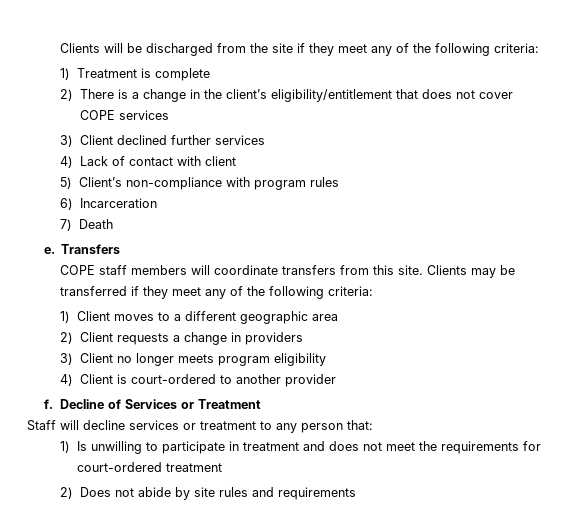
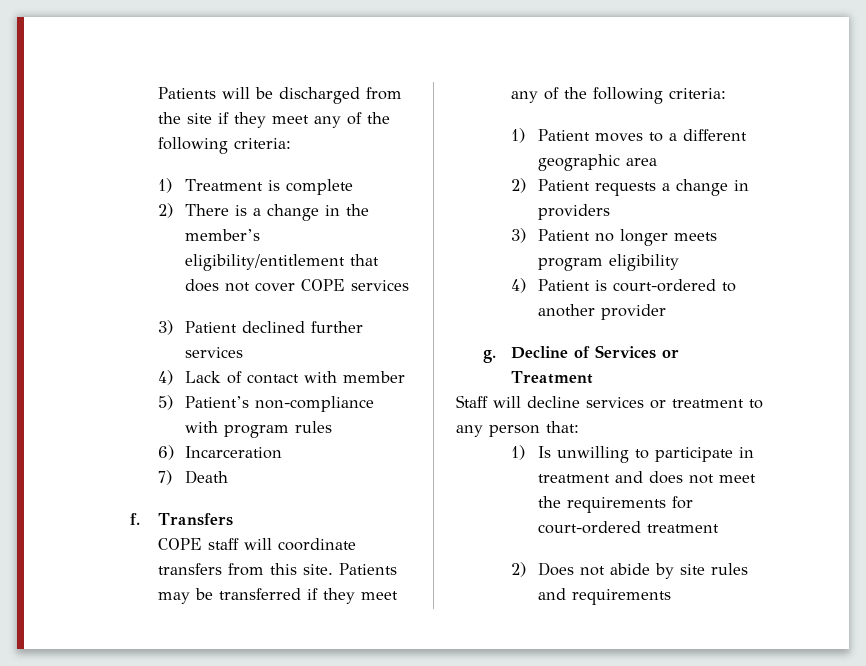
[60,43,101,53] Clients -> [157,87,216,99] Patients
[225,89,267,99] client’s -> [185,229,261,241] member’s
[79,135,113,145] Client -> [185,321,238,333] Patient
[204,156,236,166] client -> [343,371,406,383] member
[78,177,122,187] Client’s -> [185,396,250,408] Patient’s
[43,247,55,254] e. -> [130,513,141,525] f.
[131,265,188,275] members -> (239, 544) none
[427,265,468,275] Clients -> [338,563,397,575] Patients
[77,311,111,321] Client -> [538,129,591,141] Patient
[79,332,113,342] Client -> [538,179,591,191] Patient
[79,353,113,363] Client -> [538,229,591,241] Patient
[79,374,113,384] Client -> [538,279,591,291] Patient
[43,399,53,409] f. -> [483,350,497,363] g.

